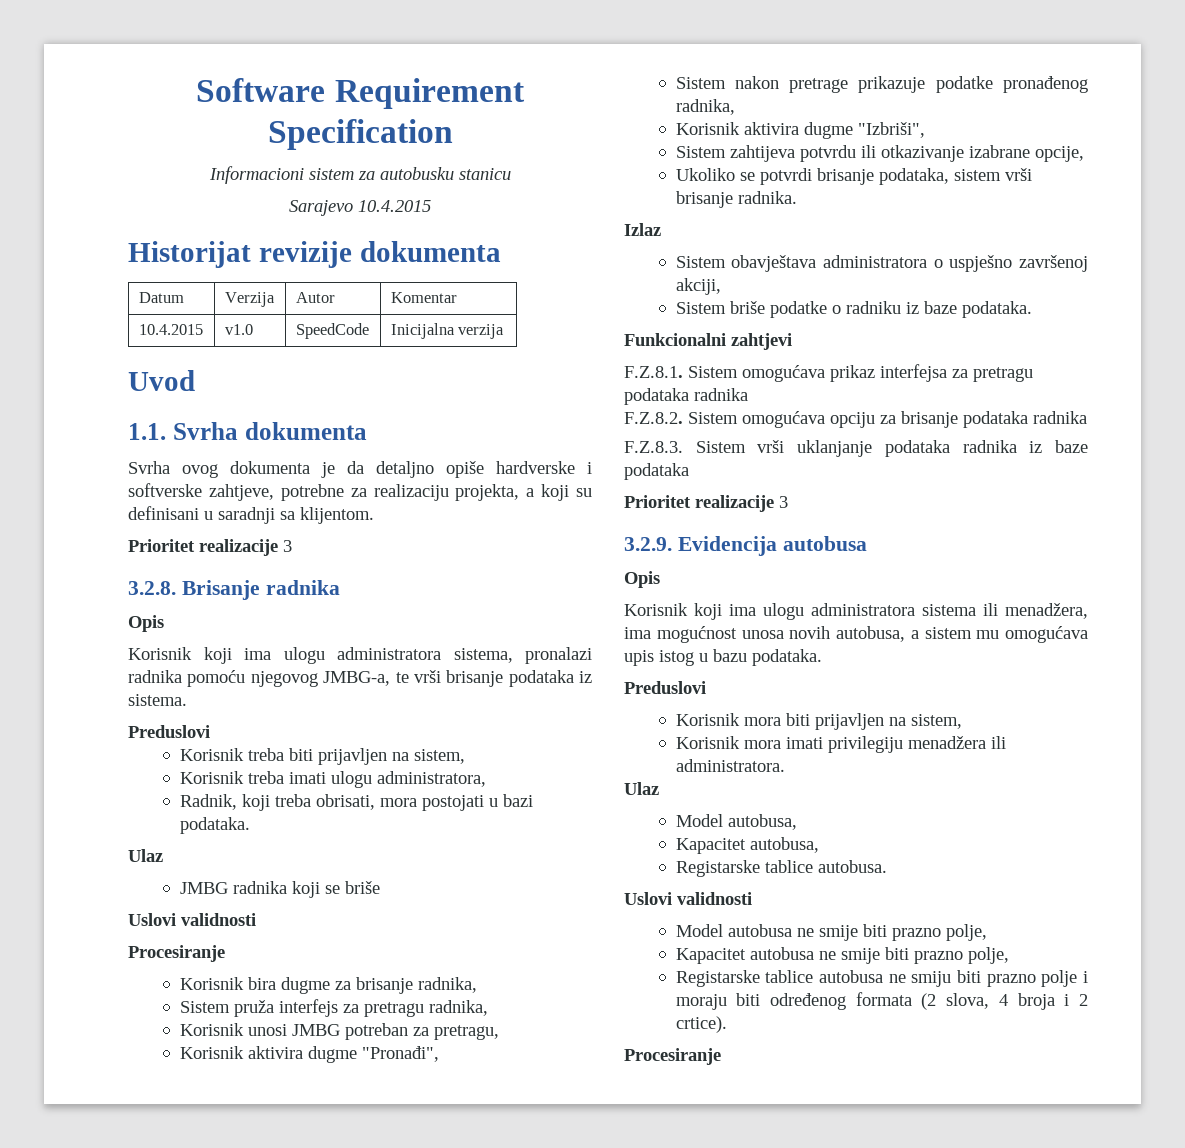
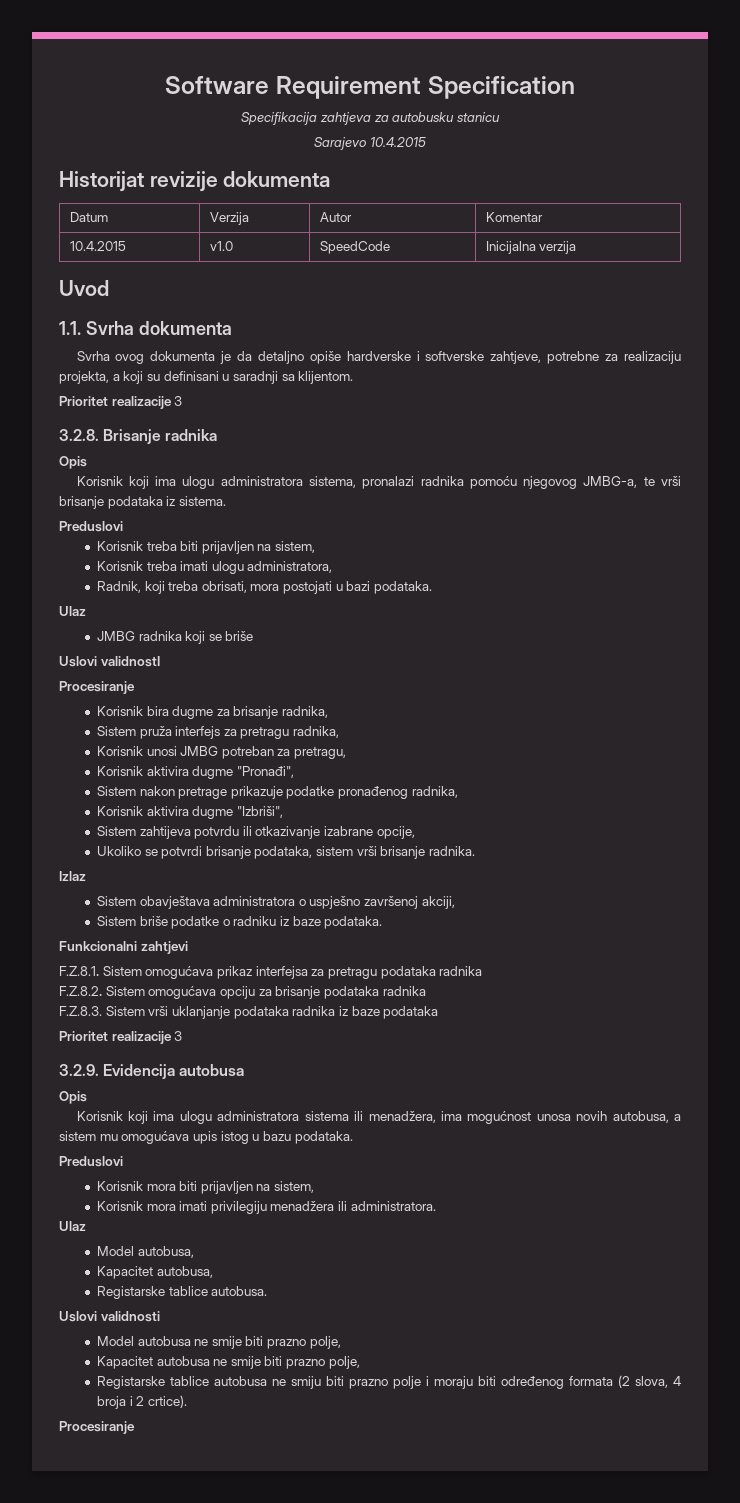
[208,166,354,184] Informacioni sistem -> [241,112,371,125] Specifikacija zahtjeva
[181,913,256,926] validnosti -> [100,656,160,667] validnostI

